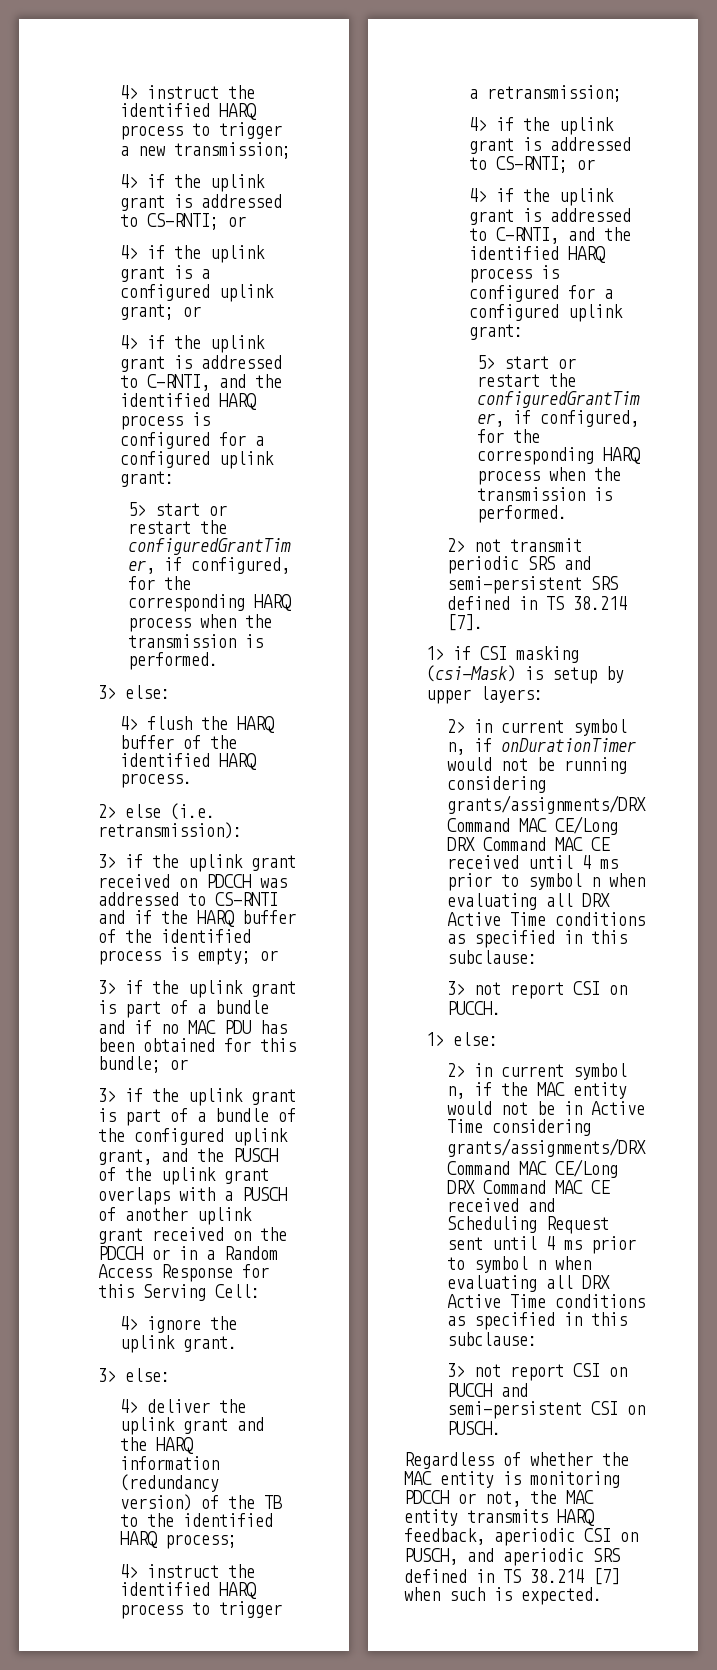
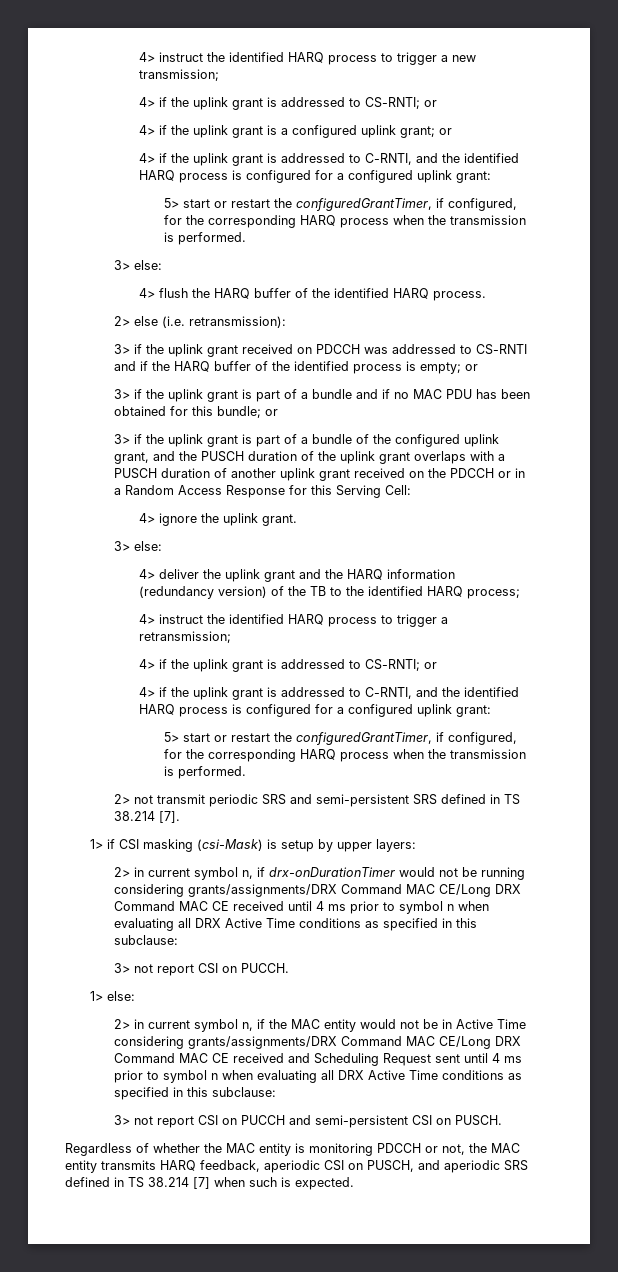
(279, 1155) none -> [248,451,298,461] duration
(288, 1194) none -> [161,468,211,478] duration
[501,738,637,752] onDurationTimer -> [269,867,396,877] drx-onDurationTimer

